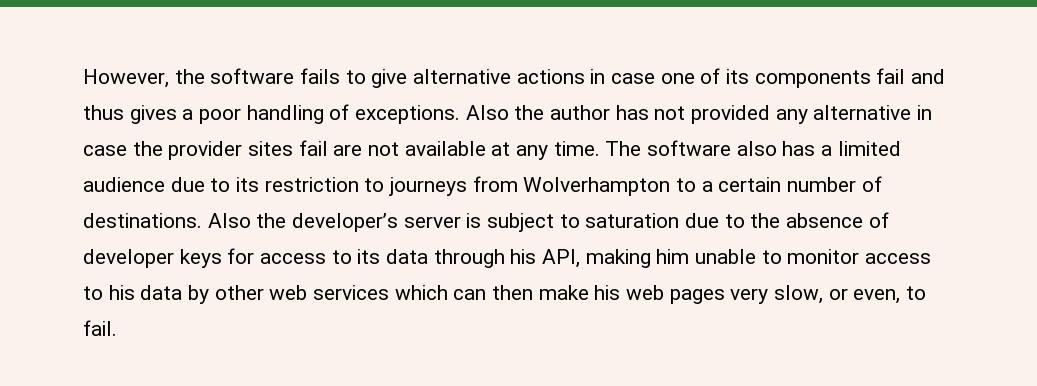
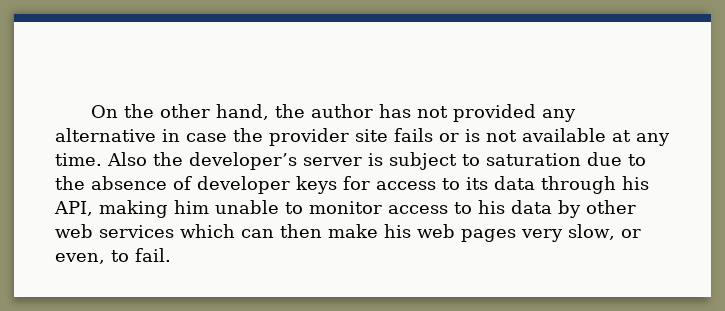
[83,68,946,88] [83,104,509,124] However, the software fails to give alternative actions in case one of its components fail and thus gives a poor handling of exceptions. Also -> [90,104,269,120] On the other hand,
[248,140,363,156] sites fail are -> [355,128,480,142] site fails or is
[605,140,901,156] [83,176,882,196] [83,213,202,228] The software also has a limited audience due to its restriction to journeys from Wolverhampton to a certain number of destinations. -> (102, 159) none

